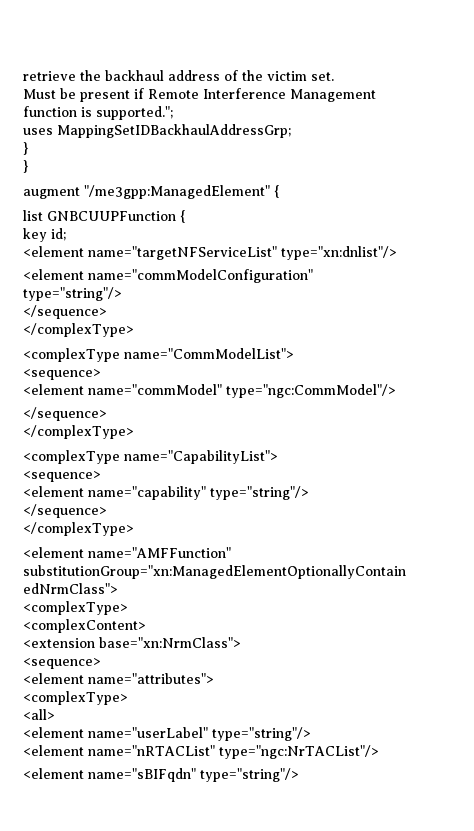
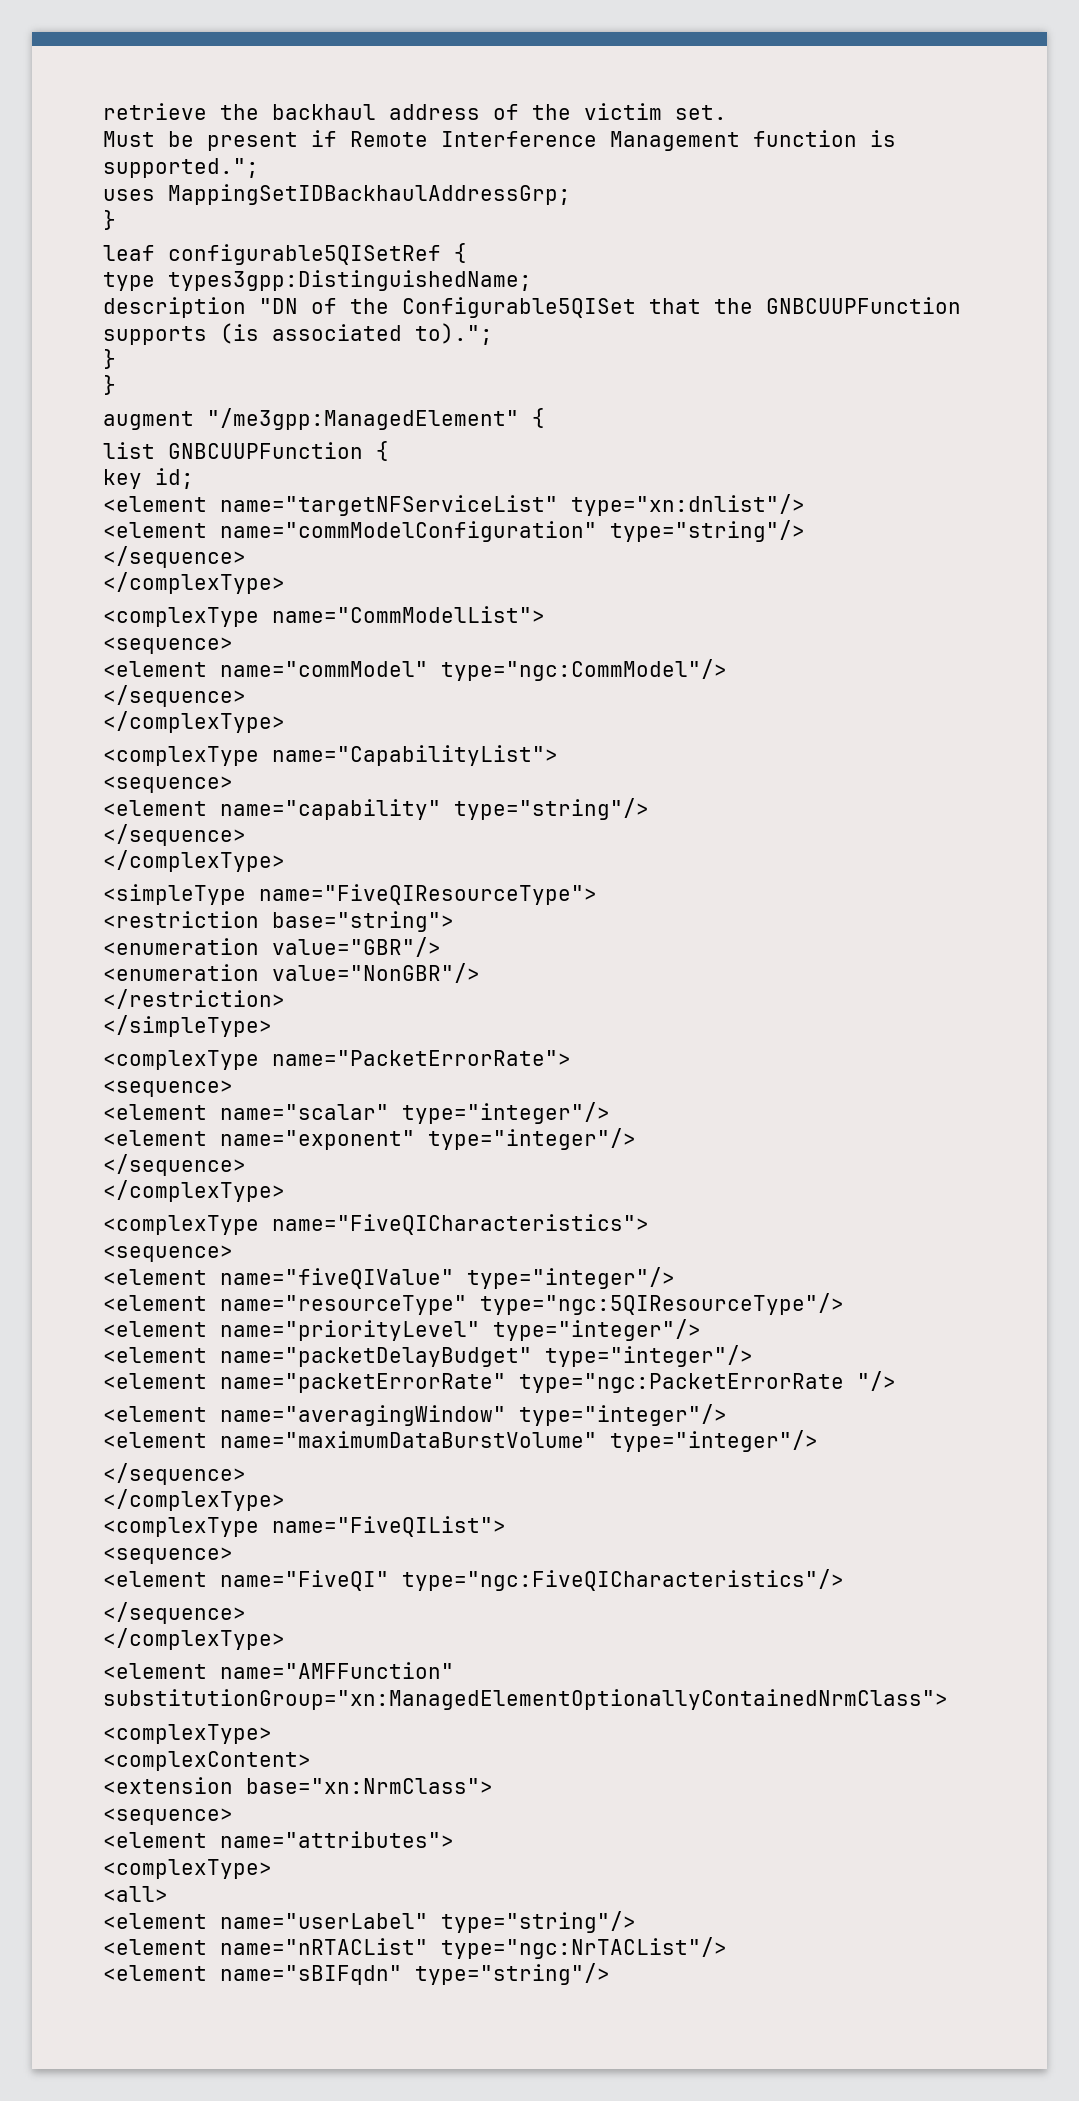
(28, 148) none -> [103,243,467,265] [103,270,532,291] [103,297,961,318] [103,323,493,345] [103,349,116,369] // leaf configurable5QISetRef { // type types3gpp:DistinguishedName; // description "DN of the Configurable5QISet that the GNBCUUPFunction supports (is associated to)."; // }
(134, 529) none -> [103,884,597,905] [103,911,454,932] [103,937,441,957] [103,963,480,983] [103,989,285,1009] [103,1015,272,1037] [103,1050,571,1070] [103,1080,233,1097] [103,1102,610,1124] [103,1128,636,1150] [103,1154,246,1176] [103,1180,285,1202] [103,1214,649,1235] [103,1245,233,1262] [103,1267,675,1289] [103,1293,844,1315] [103,1319,701,1341] [103,1345,753,1367] [103,1371,896,1393] [103,1404,727,1426] [103,1430,818,1452] [103,1463,246,1485] [103,1489,285,1511] [103,1516,506,1537] [103,1547,233,1564] [103,1569,844,1591] [103,1602,246,1624] [103,1628,285,1650] // <simpleType name="FiveQIResourceType"> // <restriction base="string"> // <enumeration value="GBR"/> // <enumeration value="NonGBR"/> // </restriction> // </simpleType> // <complexType name="PacketErrorRate"> // <sequence> // <element name="scalar" type="integer"/> // <element name="exponent" type="integer"/> // </sequence> // </complexType> // <complexType name="FiveQICharacteristics"> // <sequence> // <element name="fiveQIValue" type="integer"/> // <element name="resourceType" type="ngc:5QIResourceType"/> // <element name="priorityLevel" type="integer"/> // <element name="packetDelayBudget" type="integer"/> // <element name="packetErrorRate" type="ngc:PacketErrorRate "/> // <element name="averagingWindow" type="integer"/> // <element name="maximumDataBurstVolume" type="integer"/> // </sequence> // </complexType> // <complexType name="FiveQIList"> // <sequence> // <element name="FiveQI" type="ngc:FiveQICharacteristics"/> // </sequence> // </complexType>

